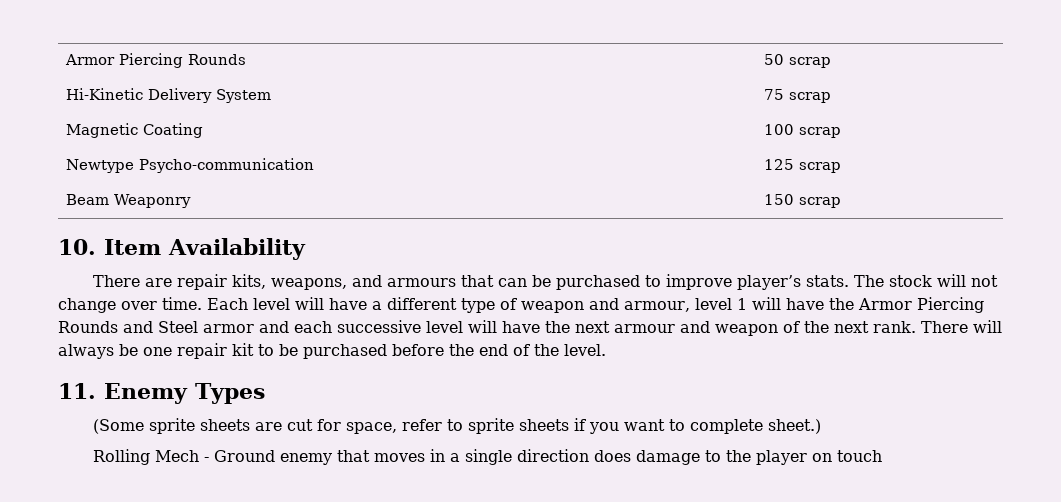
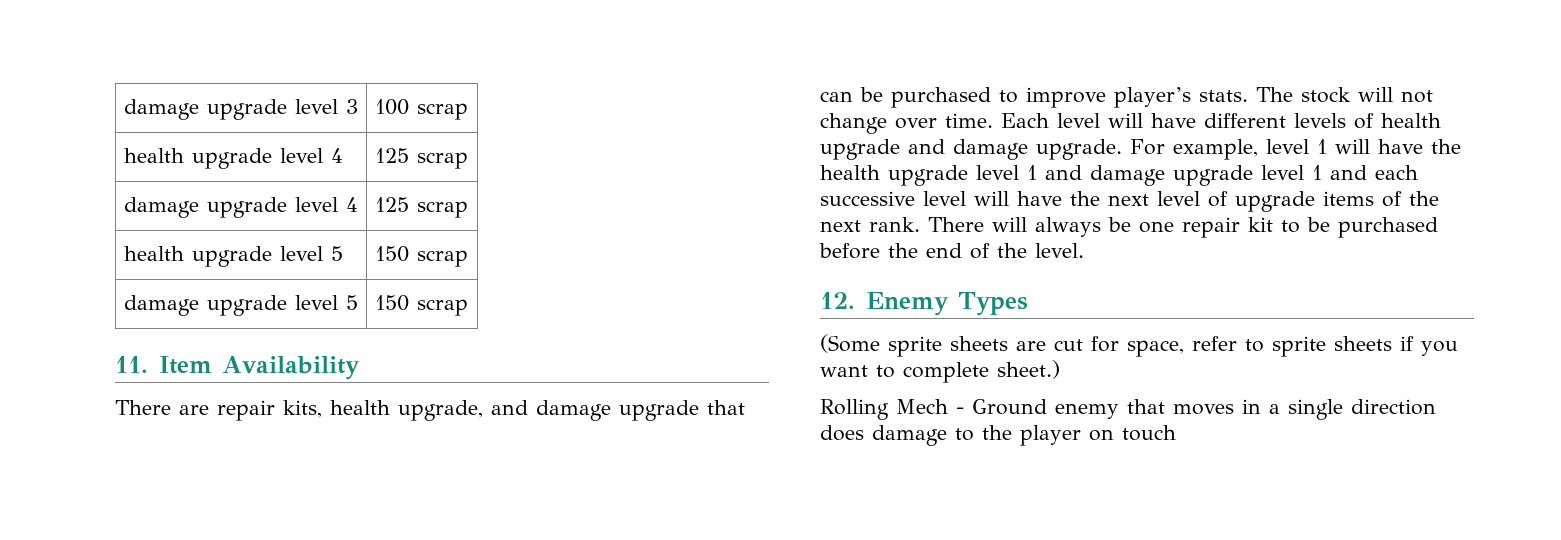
[64,53,246,68] [763,54,831,68] [65,88,271,103] [763,89,831,103] [65,123,203,138] [763,124,841,138] [65,158,314,173] [763,159,841,173] [65,194,192,208] [763,194,841,208] [58,239,96,255] Armor Piercing Rounds | 50 scrap // Hi-Kinetic Delivery System | 75 scrap // Magnetic Coating | 100 scrap // Newtype Psycho-communication | 125 scrap // Beam Weaponry | 150 scrap // 10. -> [123,99,358,120] [374,99,468,120] [123,148,343,169] [374,148,468,169] [123,197,358,218] [374,197,468,218] [123,246,343,267] [374,246,468,267] [123,295,358,316] [374,295,468,316] [115,356,148,373] damage upgrade level 3 | 100 scrap // health upgrade level 4 | 125 scrap // damage upgrade level 4 | 125 scrap // health upgrade level 5 | 150 scrap // damage upgrade level 5 | 150 scrap // 11.
[270,275,456,290] weapons, and armours -> [330,400,699,421] health upgrade, and damage upgrade
[372,297,690,313] a different type of weapon and armour, -> [1204,113,1441,129] [820,139,1258,160] different levels of health upgrade and damage upgrade. For example,
[857,297,984,313] [58,321,254,333] Armor Piercing Rounds and Steel armor -> [820,165,1322,186] health upgrade level 1 and damage upgrade level 1
[614,321,778,336] armour and weapon -> [1157,191,1374,212] level of upgrade items
[58,383,96,399] 11. -> [820,292,855,309] 12.

